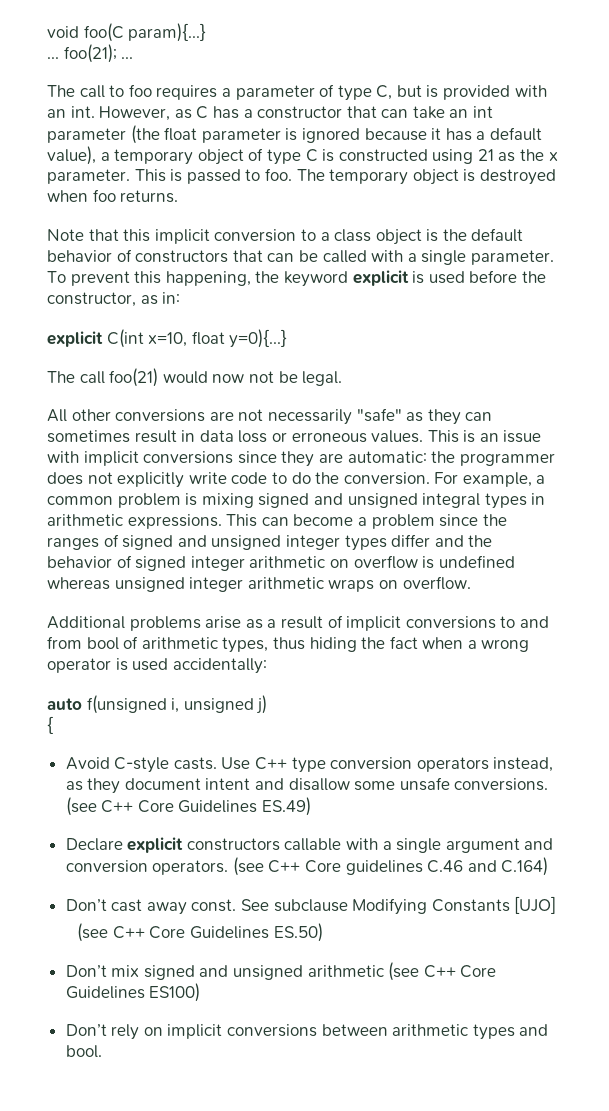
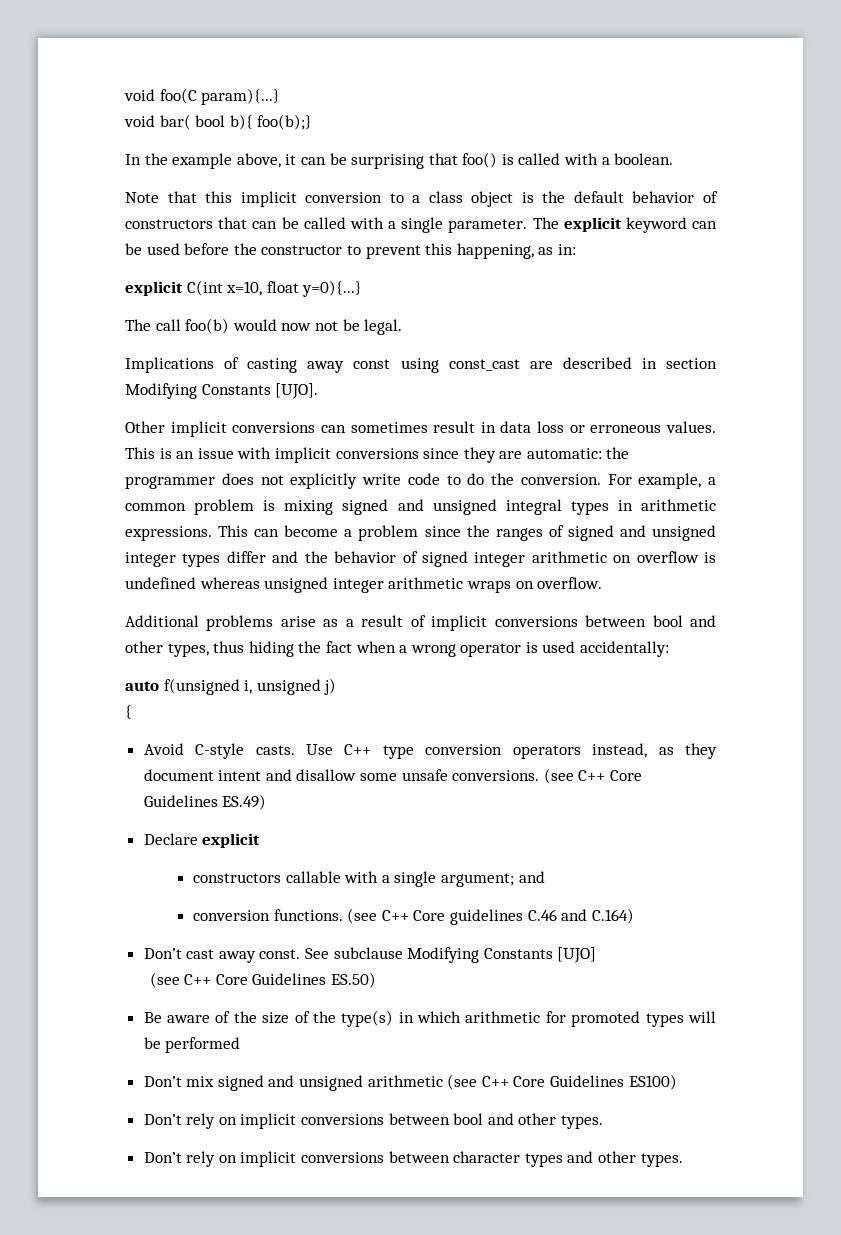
[47,44,134,63] [47,84,547,101] [47,106,494,121] [47,125,542,144] [47,146,558,165] [47,168,556,185] [47,189,179,203] ... foo(21); ... // The call to foo requires a parameter of type C, but is provided with an int. However, as C has a constructor that can take an int parameter (the float parameter is ignored because it has a default value), a temporary object of type C is constructed using 21 as the x parameter. This is passed to foo. The temporary object is destroyed when foo returns. -> [124,114,313,130] [125,152,674,169] void bar( bool b){ foo(b);} // In the example above, it can be surprising that foo() is called with a boolean.
[47,270,546,287] [47,292,136,307] To prevent this happening, the keyword explicit is used before the constructor, -> [532,217,717,233] [125,243,534,259] The explicit keyword can be used before the constructor to prevent this happening,
[109,368,159,387] foo(21) -> [185,318,230,334] foo(b)
[47,408,461,425] All other conversions are not necessarily "safe" as they -> [125,357,718,373] [125,383,319,399] [125,421,316,437] Implications of casting away const using const_cast are described in section Modifying Constants [UJO]. // Other implicit conversions
[500,616,549,628] [47,636,218,650] to and from bool of arithmetic -> [585,615,716,627] [125,641,163,653] between bool and other
(184, 845) none -> (261, 840) //
[445,838,554,853] [65,860,229,875] argument and conversion operators. -> [440,871,545,887] [193,909,343,921] argument; and // conversion functions.
(323, 932) none -> [143,1010,716,1027] [143,1037,241,1053] // Be aware of the size of the type(s) in which arithmetic for promoted types will be performed
[392,1024,549,1040] [65,1045,102,1058] arithmetic types and bool. -> [453,1113,604,1129] [143,1151,683,1167] bool and other types. // Don’t rely on implicit conversions between character types and other types.

